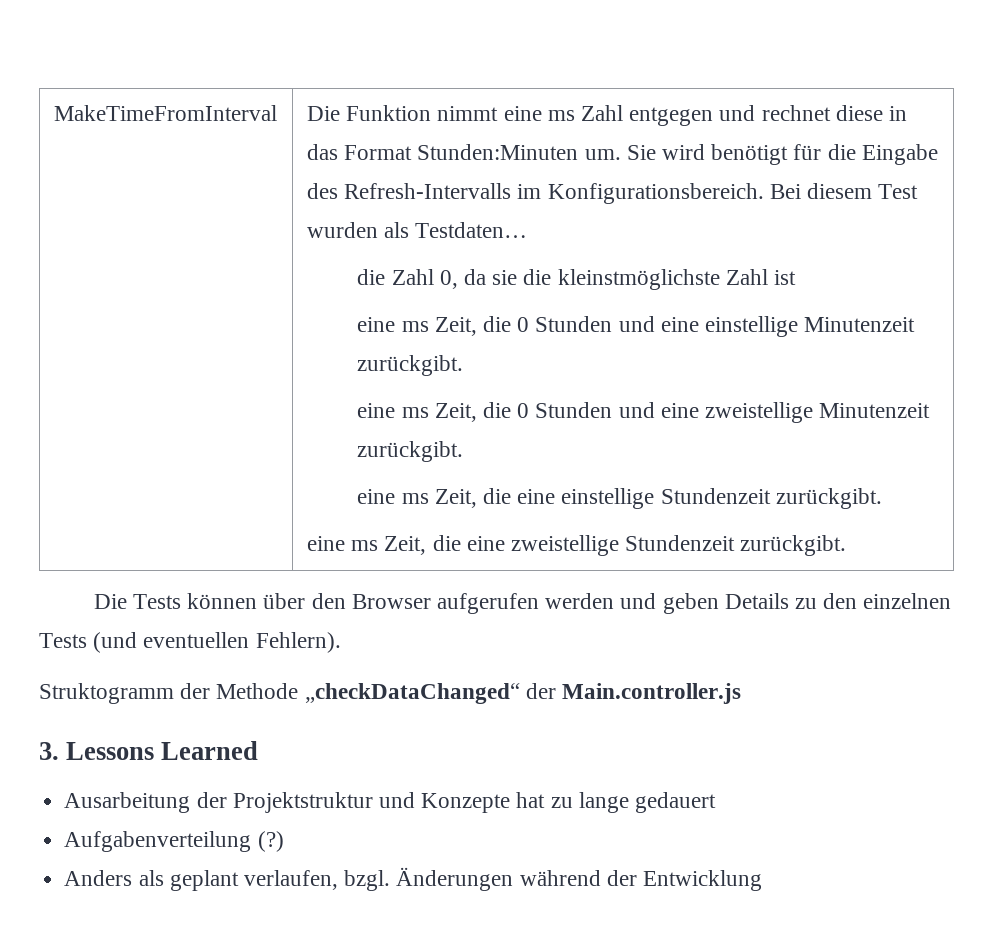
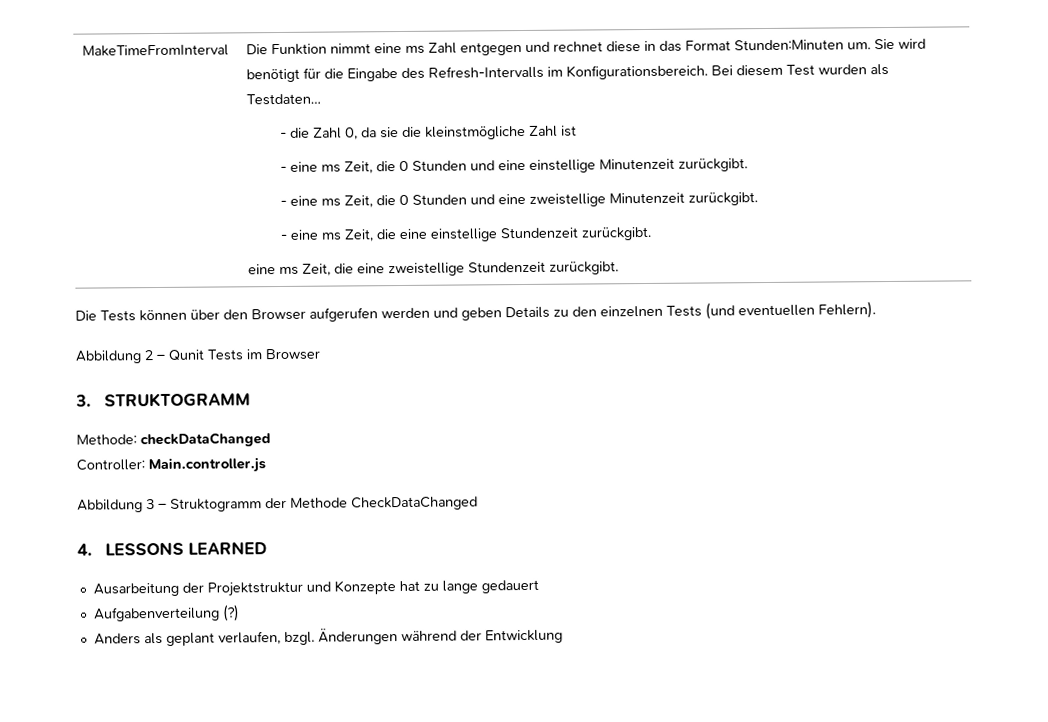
(528, 230) none -> [280,131,288,138] -
[557,269,720,290] kleinstmöglichste -> [425,125,527,140] kleinstmögliche
(797, 277) none -> [280,165,288,172] -
(464, 365) none -> [280,199,288,206] -
(464, 451) none -> [280,233,288,240] -
[39,683,742,704] [39,741,259,760] Struktogramm der Methode „checkDataChanged“ der Main.controller.js // 3. Lessons Learned -> [75,348,320,364] [75,392,251,408] [76,432,271,448] [76,457,266,474] [77,496,478,513] [77,541,267,556] Abbildung 2 – Qunit Tests im Browser // 3. STRUKTOGRAMM // Methode: checkDataChanged // Controller: Main.controller.js // Abbildung 3 – Struktogramm der Methode CheckDataChanged // 4. LESSONS LEARNED

